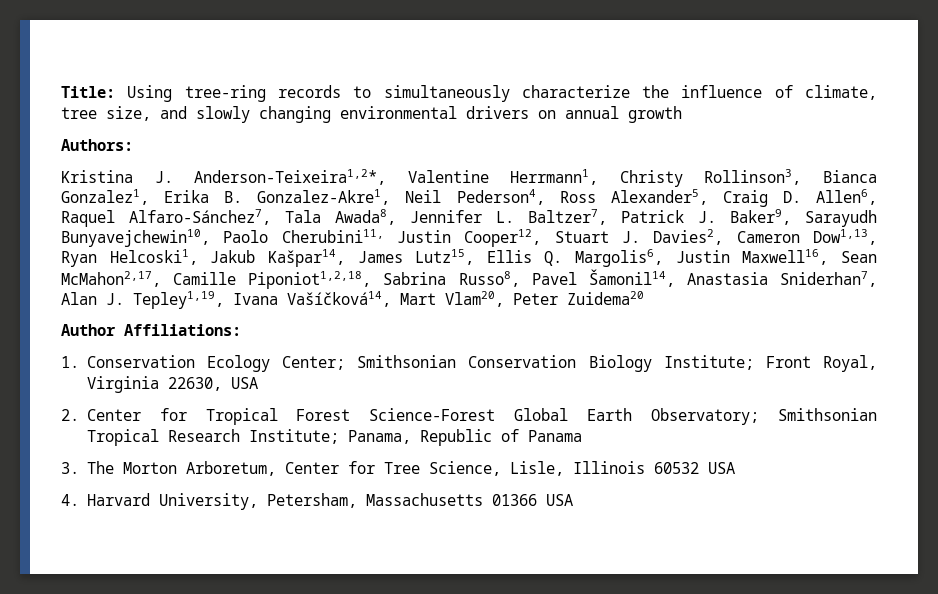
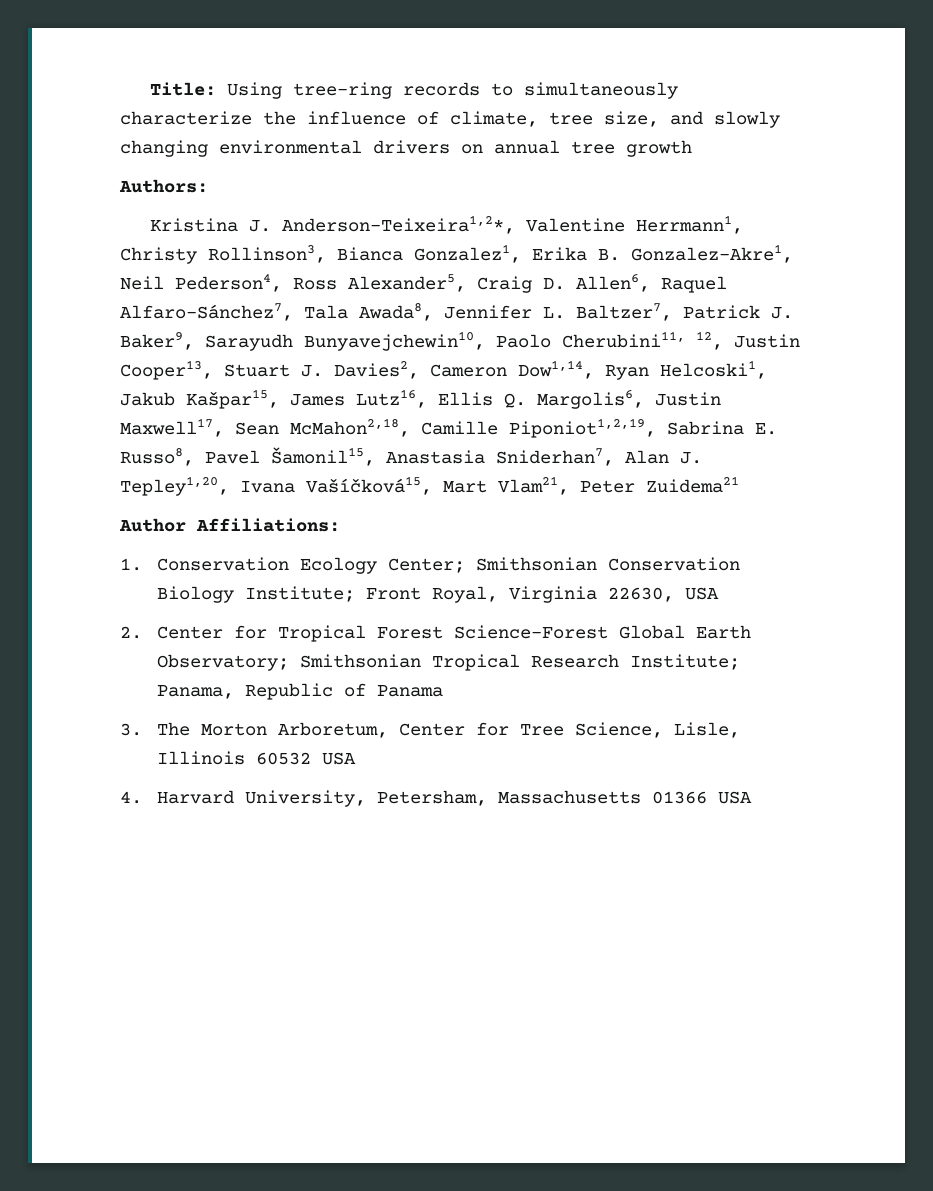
(619, 112) none -> [571,141,615,154] tree
[397,229,542,247] Justin Cooper12, -> [696,331,800,350] [120,360,213,380] 12, Justin Cooper13,
[813,229,878,245] Dow1,13, -> [518,360,594,379] Dow1,14,
[267,249,475,267] Kašpar14, James Lutz15, -> [186,389,427,409] Kašpar15, James Lutz16,
[742,249,877,265] [61,271,447,289] Maxwell16, Sean McMahon2,17, Camille Piponiot1,2,18, Sabrina -> [120,418,777,438] Maxwell17, Sean McMahon2,18, Camille Piponiot1,2,19, Sabrina E.
[588,269,675,287] Šamonil14, -> [271,447,375,466] Šamonil15,
[133,291,644,309] Tepley1,19, Ivana Vašíčková14, Mart Vlam20, Peter Zuidema20 -> [120,476,739,496] Tepley1,20, Ivana Vašíčková15, Mart Vlam21, Peter Zuidema21

